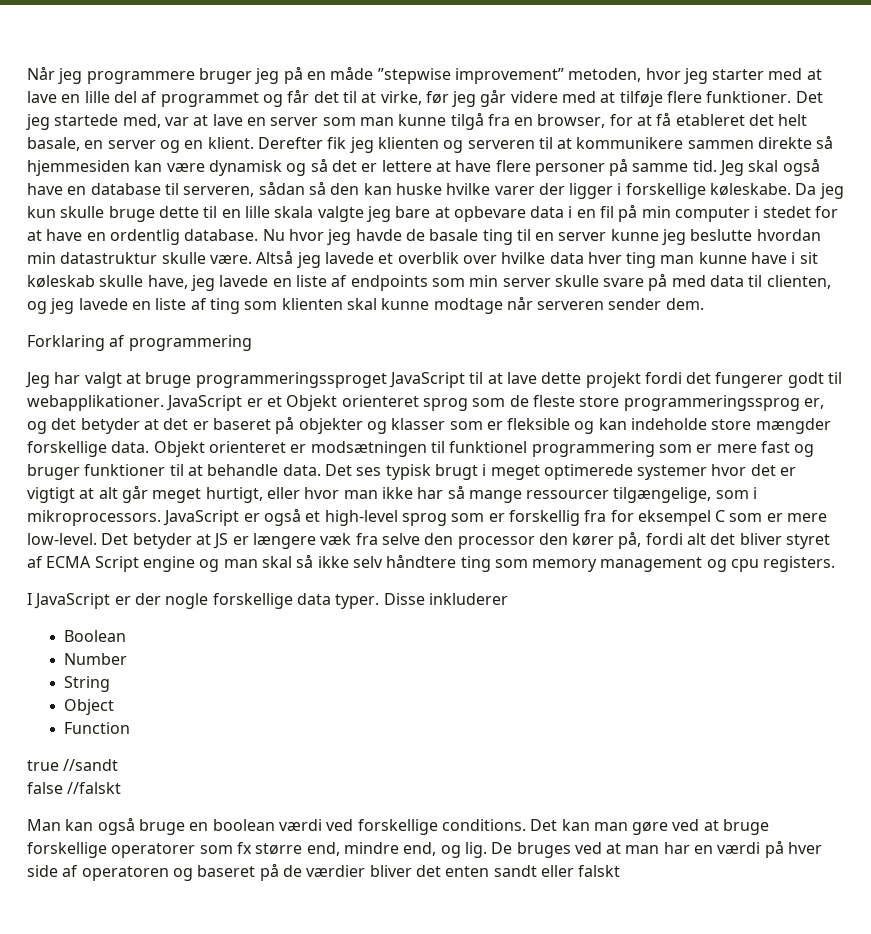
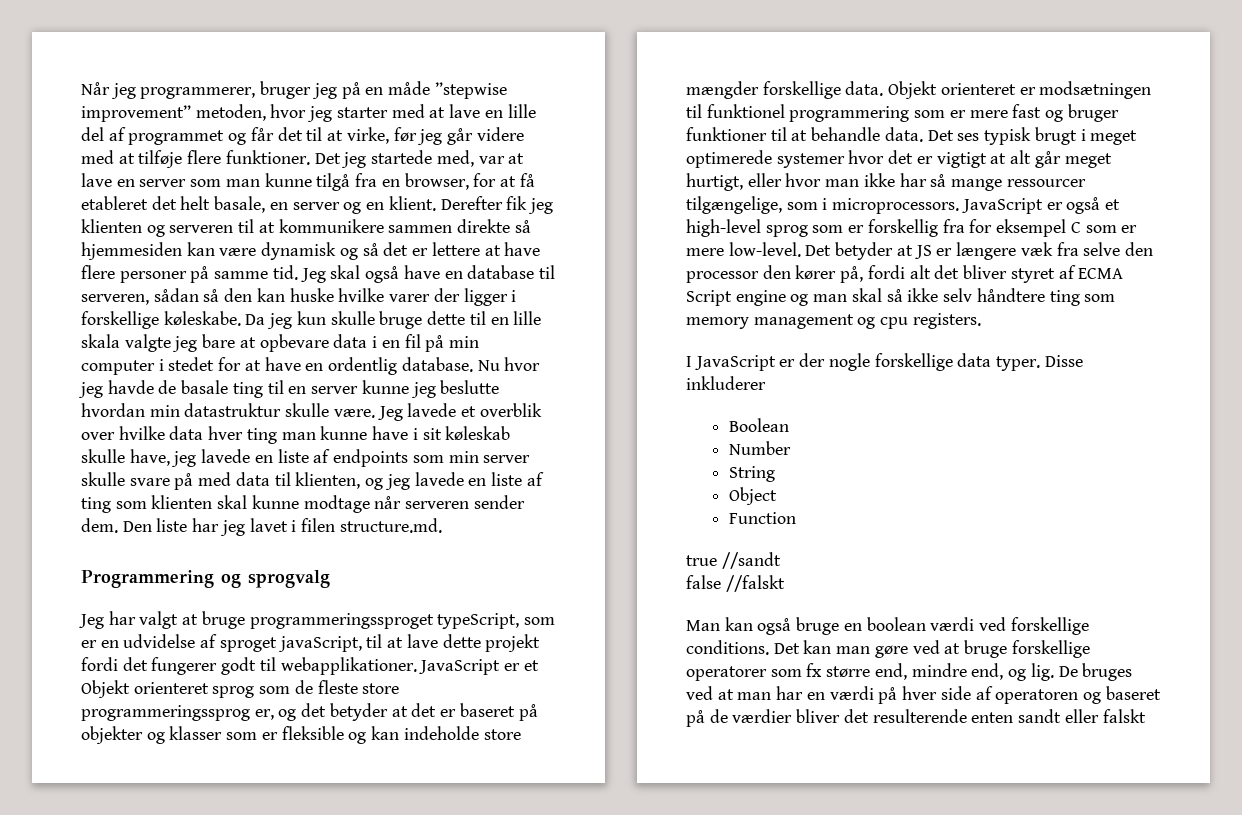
[86,71,195,84] programmere -> [140,87,256,99] programmerer,
[256,250,321,268] Altså jeg -> [377,406,403,421] Jeg
[766,275,831,289] clienten, -> [295,472,361,489] klienten,
[27,335,252,351] // Forklaring af programmering -> [122,518,442,536] [81,570,330,588] Den liste har jeg lavet i filen structure.md. // Programmering og sprogvalg
[388,372,465,388] JavaScript -> [437,613,556,629] [81,634,362,652] typeScript, som er en udvidelse af sproget javaScript,
[27,510,161,526] mikroprocessors. -> [832,198,960,214] microprocessors.
(441, 871) none -> [872,709,967,723] resulterende

